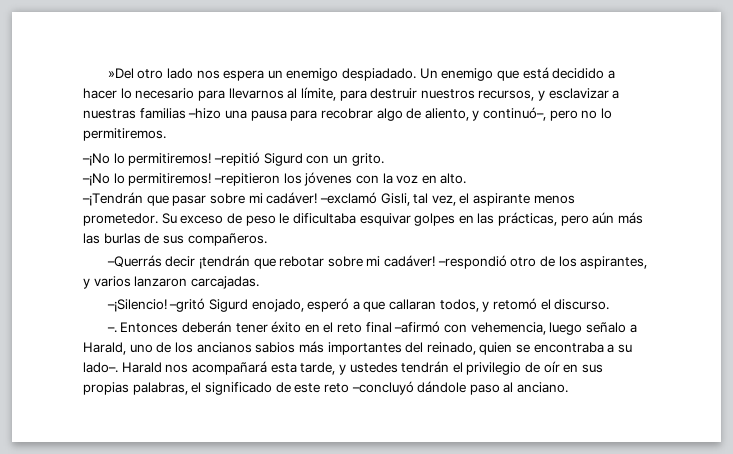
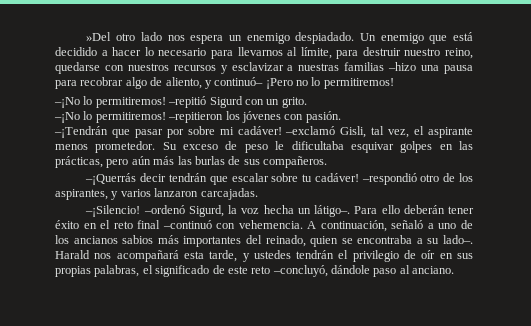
[420,89,535,101] nuestros recursos, -> [404,48,473,59] [55,62,216,74] nuestro reino, quedarse con nuestros recursos
[483,107,578,121] continuó–, pero -> [214,77,293,89] continuó– ¡Pero
[83,128,166,141] permitiremos. -> [323,78,394,89] permitiremos!
[382,173,467,184] la voz en alto. -> [305,111,341,123] pasión.
(207, 200) none -> [166,129,184,138] por
[106,255,381,269] –Querrás decir ¡tendrán que rebotar sobre mi -> [85,173,313,185] –¡Querrás decir tendrán que escalar sobre tu
[169,298,610,312] [106,322,179,333] –gritó Sigurd enojado, esperó a que callaran todos, y retomó el discurso. // –. Entonces -> [143,205,400,217] –ordenó Sigurd, la voz hecha un látigo–. Para ello
[394,321,637,335] [83,342,126,355] –afirmó con vehemencia, luego señalo a Harald, -> [162,220,434,232] –continuó con vehemencia. A continuación, señaló a
[351,381,414,395] –concluyó -> [272,265,328,277] –concluyó,

